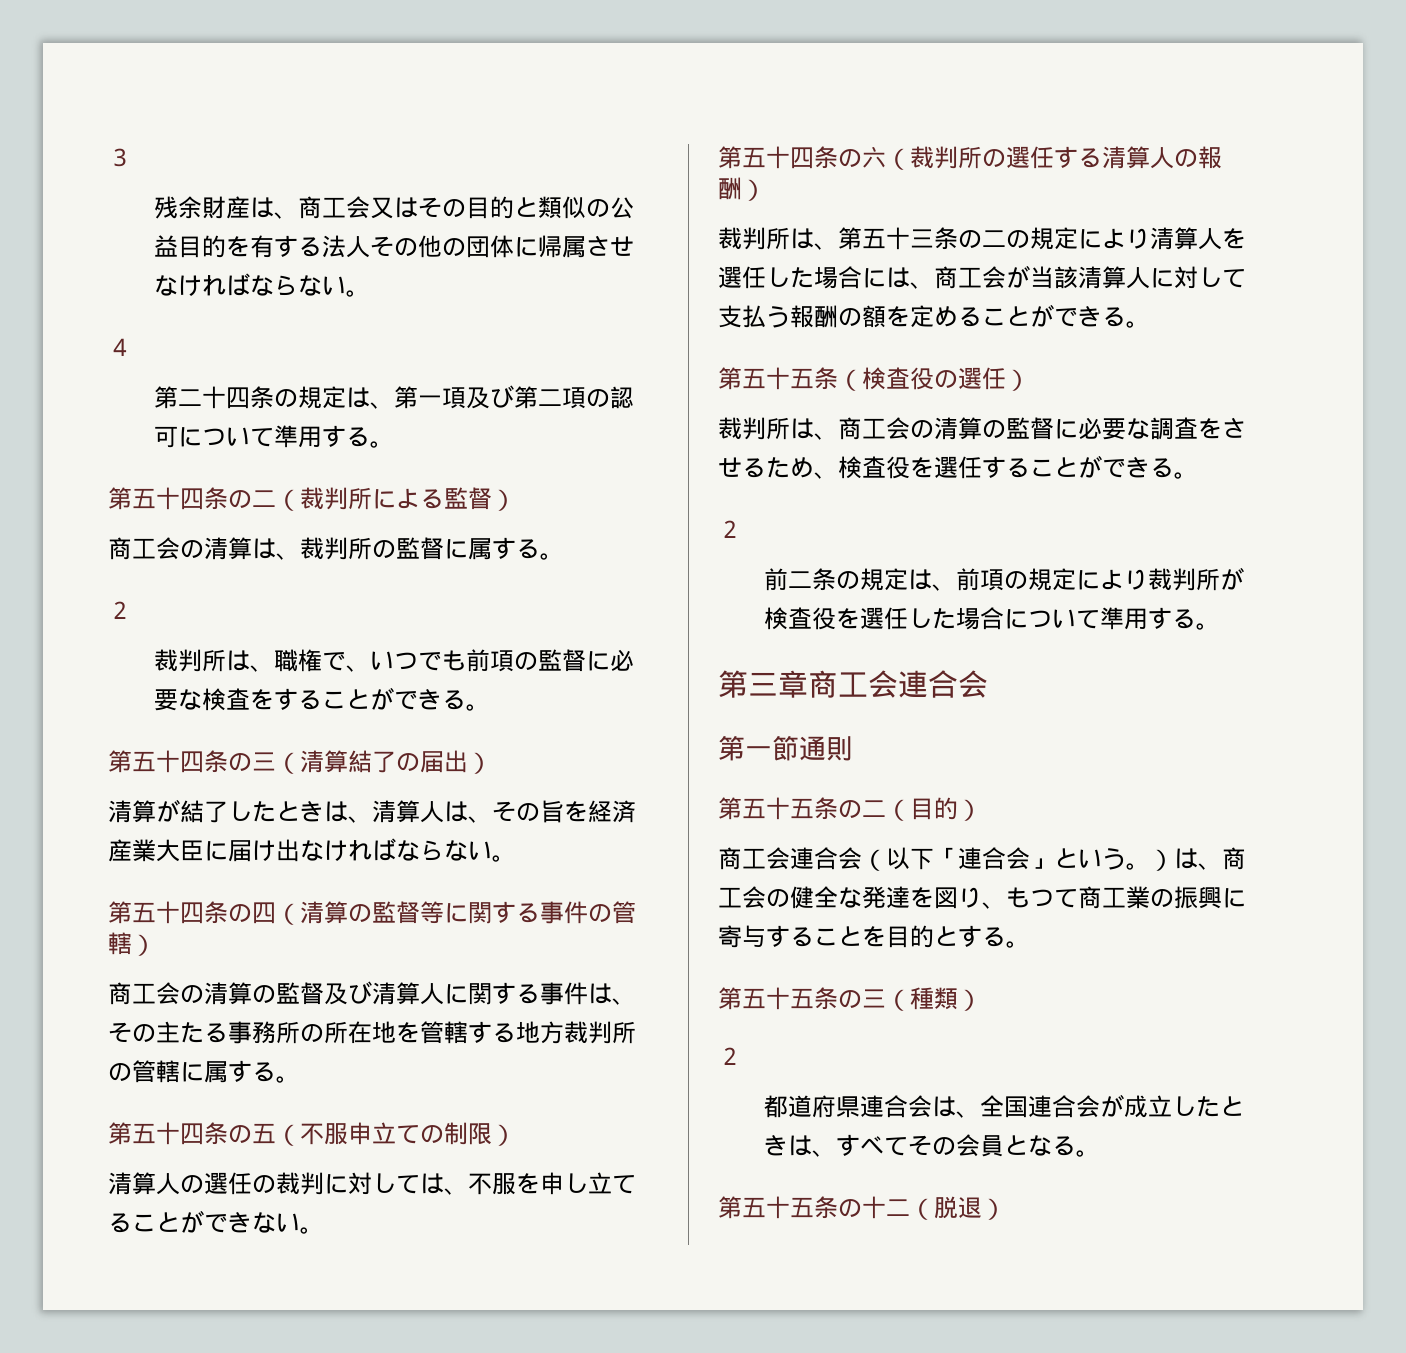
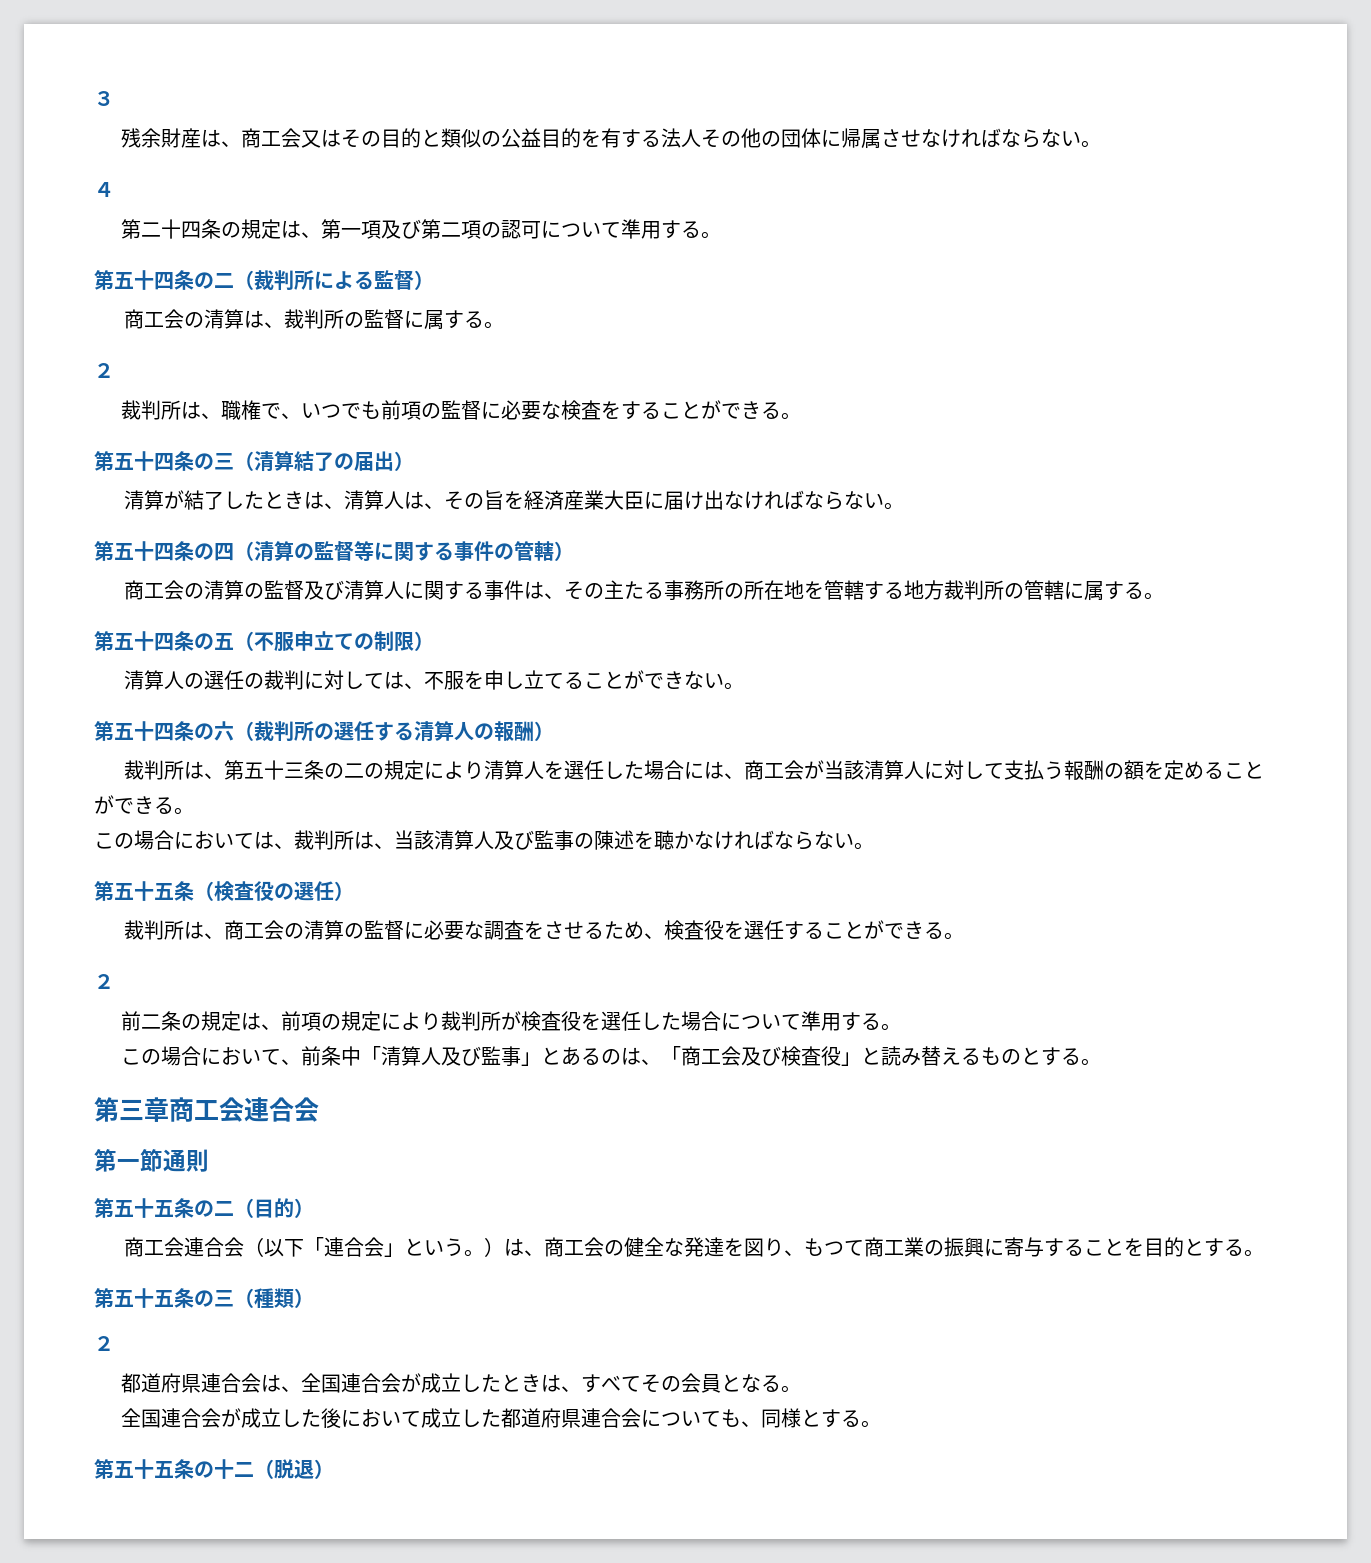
(1150, 324) none -> [94,830,874,850] // この場合においては、裁判所は、当該清算人及び監事の陳述を聴かなければならない。
(1221, 626) none -> [121,1046,1102,1066] // この場合において、前条中「清算人及び監事」とあるのは、「商工会及び検査役」と読み替えるものとする。
(1101, 1153) none -> [121,1408,882,1428] // 全国連合会が成立した後において成立した都道府県連合会についても、同様とする。

